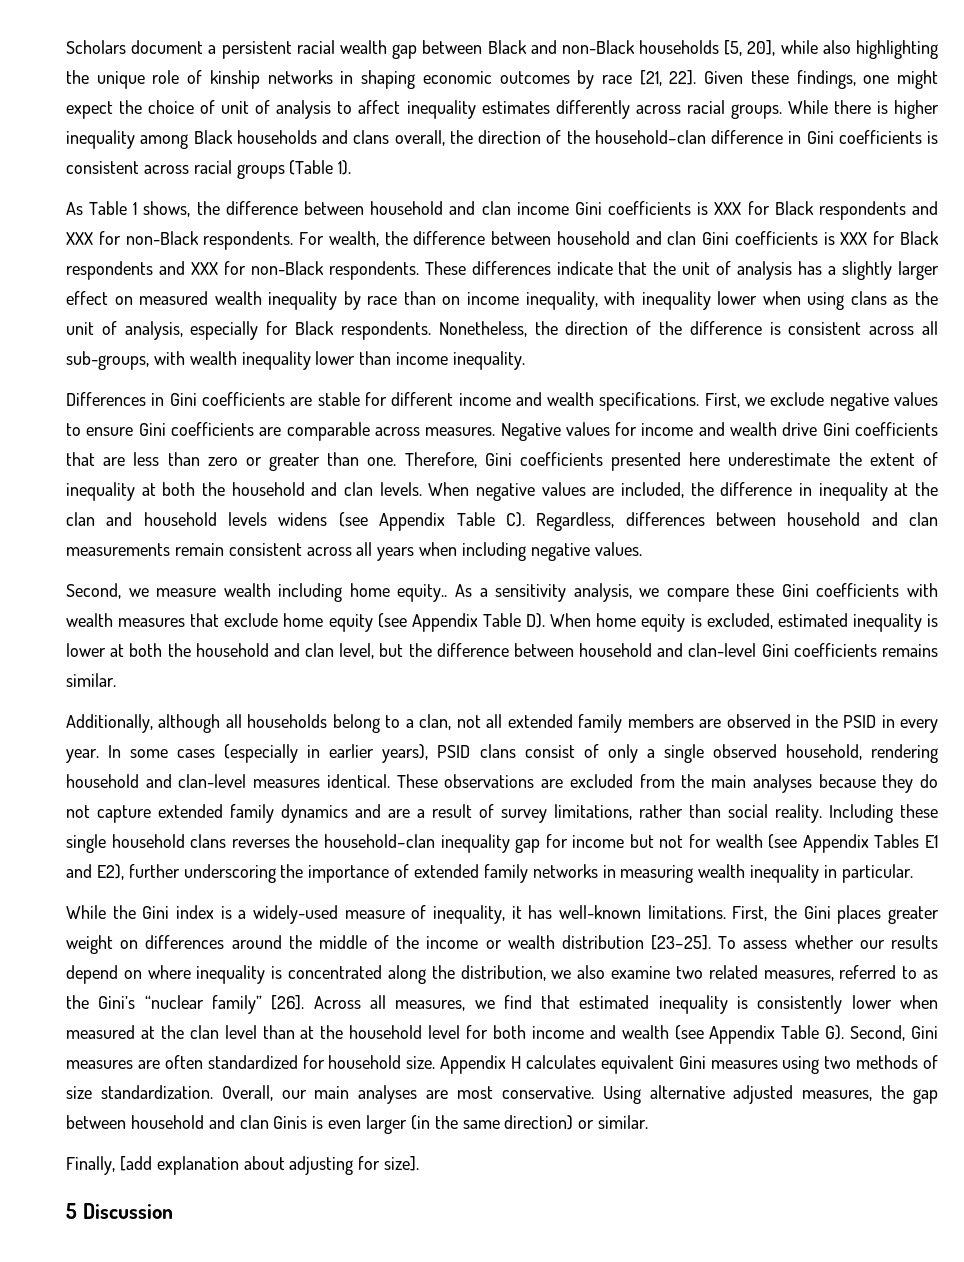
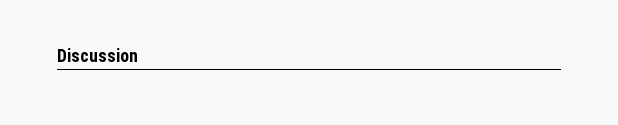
[66,40,938,59] [66,70,938,89] [66,100,939,119] [66,130,938,149] [66,160,352,179] [66,201,938,220] [66,231,939,250] [66,261,940,280] [66,291,938,310] [66,321,938,340] [66,351,526,370] [66,392,938,411] [66,422,938,441] [66,452,938,471] [66,482,938,501] [66,512,939,531] [66,542,642,561] [66,583,938,602] [66,613,939,632] [66,643,938,659] [66,673,116,687] [66,714,939,733] [66,744,938,763] [66,774,939,793] [66,804,938,823] [66,834,939,853] [66,864,913,883] [66,905,939,924] [66,935,938,954] [66,965,939,984] [66,995,938,1014] [66,1025,939,1044] [66,1055,938,1074] [66,1085,939,1104] [66,1115,649,1134] [66,1156,420,1175] [66,1203,77,1219] Scholars document a persistent racial wealth gap between Black and non-Black households [5, 20], while also highlighting the unique role of kinship networks in shaping economic outcomes by race [21, 22]. Given these findings, one might expect the choice of unit of analysis to affect inequality estimates differently across racial groups. While there is higher inequality among Black households and clans overall, the direction of the household–clan difference in Gini coefficients is consistent across racial groups (Table 1). // As Table 1 shows, the difference between household and clan income Gini coefficients is XXX for Black respondents and XXX for non-Black respondents. For wealth, the difference between household and clan Gini coefficients is XXX for Black respondents and XXX for non-Black respondents. These differences indicate that the unit of analysis has a slightly larger effect on measured wealth inequality by race than on income inequality, with inequality lower when using clans as the unit of analysis, especially for Black respondents. Nonetheless, the direction of the difference is consistent across all sub-groups, with wealth inequality lower than income inequality. // Differences in Gini coefficients are stable for different income and wealth specifications. First, we exclude negative values to ensure Gini coefficients are comparable across measures. Negative values for income and wealth drive Gini coefficients that are less than zero or greater than one. Therefore, Gini coefficients presented here underestimate the extent of inequality at both the household and clan levels. When negative values are included, the difference in inequality at the clan and household levels widens (see Appendix Table C). Regardless, differences between household and clan measurements remain consistent across all years when including negative values. // Second, we measure wealth including home equity.. As a sensitivity analysis, we compare these Gini coefficients with wealth measures that exclude home equity (see Appendix Table D). When home equity is excluded, estimated inequality is lower at both the household and clan level, but the difference between household and clan-level Gini coefficients remains similar. // Additionally, although all households belong to a clan, not all extended family members are observed in the PSID in every year. In some cases (especially in earlier years), PSID clans consist of only a single observed household, rendering household and clan-level measures identical. These observations are excluded from the main analyses because they do not capture extended family dynamics and are a result of survey limitations, rather than social reality. Including these single household clans reverses the household–clan inequality gap for income but not for wealth (see Appendix Tables E1 and E2), further underscoring the importance of extended family networks in measuring wealth inequality in particular. // While the Gini index is a widely-used measure of inequality, it has well-known limitations. First, the Gini places greater weight on differences around the middle of the income or wealth distribution [23–25]. To assess whether our results depend on where inequality is concentrated along the distribution, we also examine two related measures, referred to as the Gini’s “nuclear family” [26]. Across all measures, we find that estimated inequality is consistently lower when measured at the clan level than at the household level for both income and wealth (see Appendix Table G). Second, Gini measures are often standardized for household size. Appendix H calculates equivalent Gini measures using two methods of size standardization. Overall, our main analyses are most conservative. Using alternative adjusted measures, the gap between household and clan Ginis is even larger (in the same direction) or similar. // Finally, [add explanation about adjusting for size]. // 5 -> (57, 55) none

